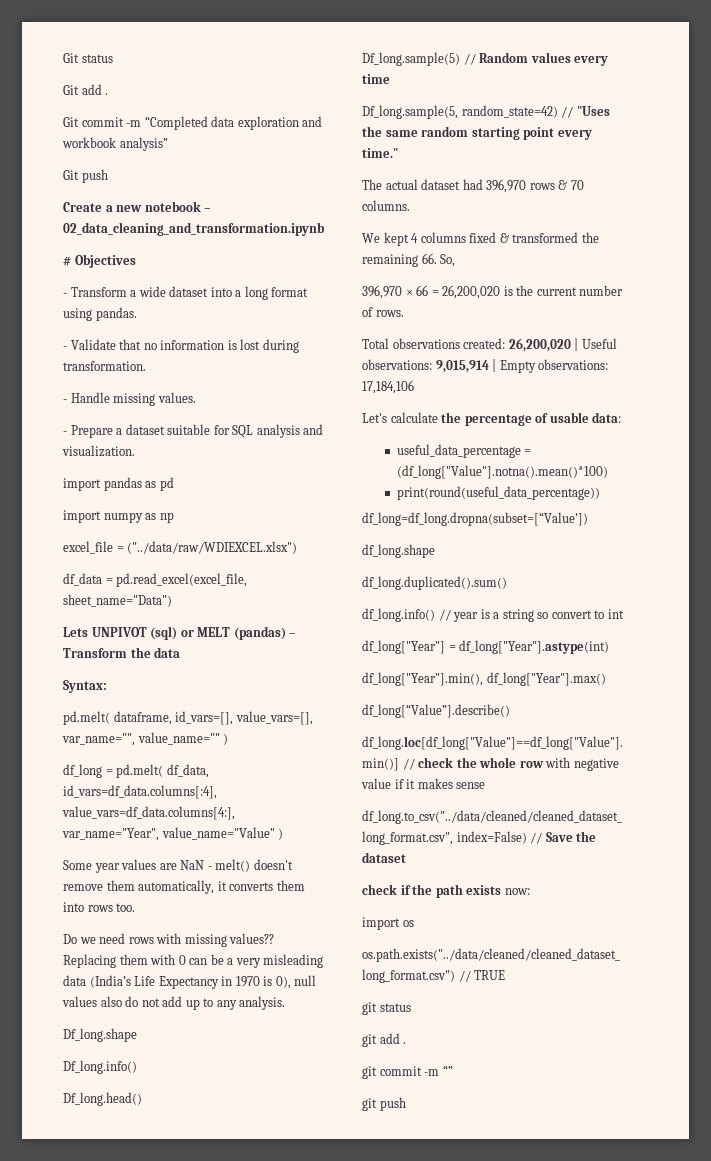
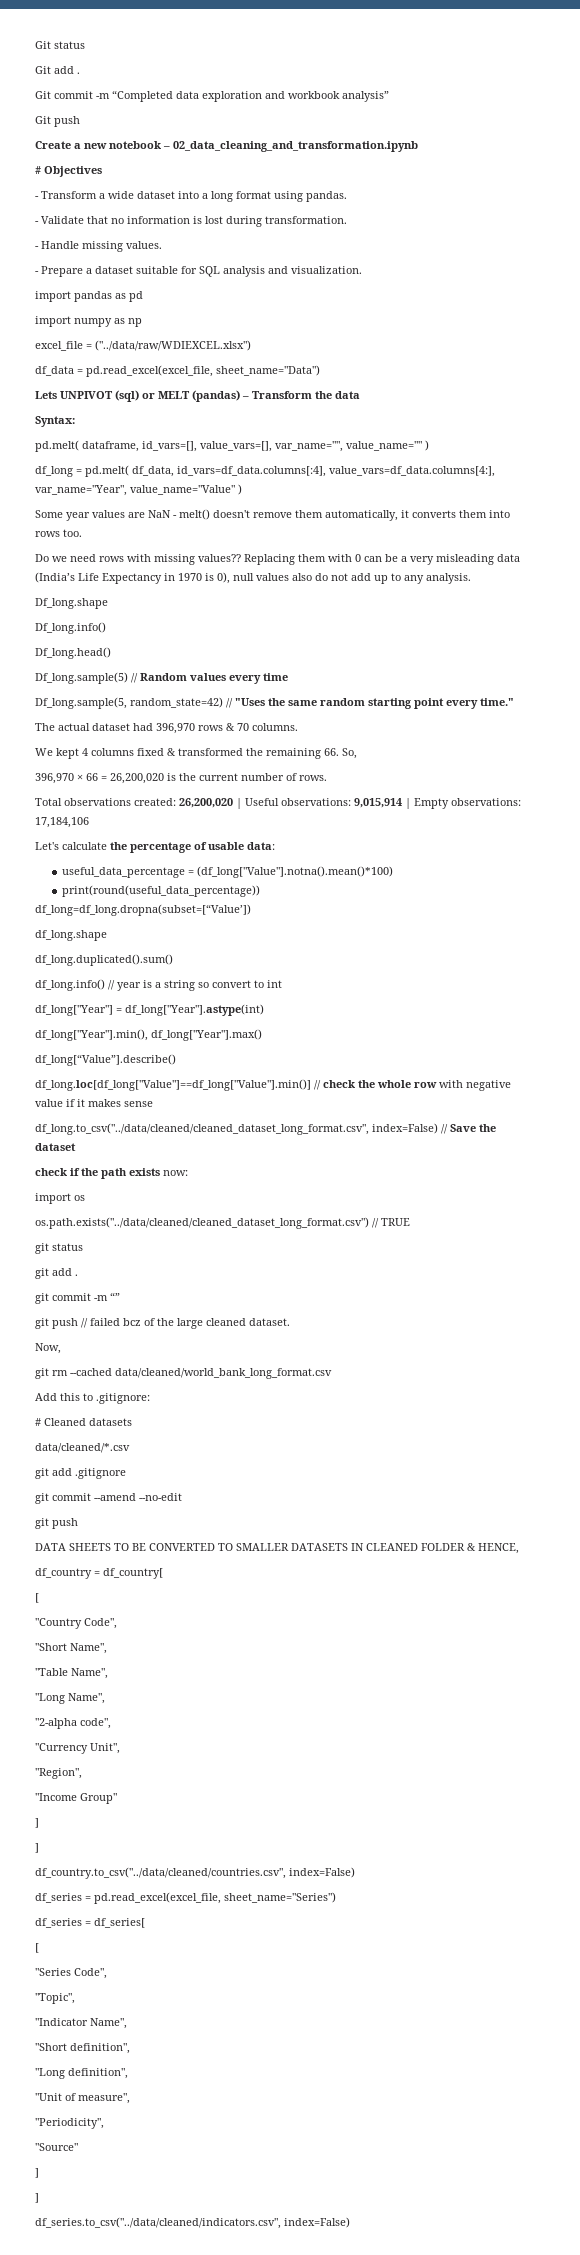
(406, 1104) none -> [81,1318,290,1329] [35,1343,61,1354] [35,1368,332,1379] [35,1393,150,1404] [35,1418,132,1426] [35,1443,130,1453] [35,1468,126,1479] [35,1493,182,1504] [35,1518,78,1529] [35,1543,519,1554] [35,1568,163,1579] [35,1593,39,1603] [35,1618,117,1629] [35,1643,107,1654] [35,1668,108,1679] [35,1693,105,1704] [35,1718,111,1729] [35,1743,120,1754] [35,1768,82,1779] [35,1793,117,1804] [35,1818,39,1828] [35,1843,39,1853] [35,1867,355,1879] [35,1892,336,1904] [35,1918,145,1928] [35,1943,39,1953] [35,1968,107,1979] [35,1993,75,2004] [35,2018,127,2029] [35,2043,130,2054] [35,2068,128,2079] [35,2093,130,2104] [35,2118,104,2129] [35,2143,78,2151] [35,2168,39,2178] [35,2193,39,2203] [35,2217,350,2229] // failed bcz of the large cleaned dataset. // Now, // git rm --cached data/cleaned/world_bank_long_format.csv // Add this to .gitignore: // # Cleaned datasets // data/cleaned/*.csv // git add .gitignore // git commit --amend --no-edit // git push // DATA SHEETS TO BE CONVERTED TO SMALLER DATASETS IN CLEANED FOLDER & HENCE, // df_country = df_country[ // [ // "Country Code", // "Short Name", // "Table Name", // "Long Name", // "2-alpha code", // "Currency Unit", // "Region", // "Income Group" // ] // ] // df_country.to_csv("../data/cleaned/countries.csv", index=False) // df_series = pd.read_excel(excel_file, sheet_name="Series") // df_series = df_series[ // [ // "Series Code", // "Topic", // "Indicator Name", // "Short definition", // "Long definition", // "Unit of measure", // "Periodicity", // "Source" // ] // ] // df_series.to_csv("../data/cleaned/indicators.csv", index=False)

